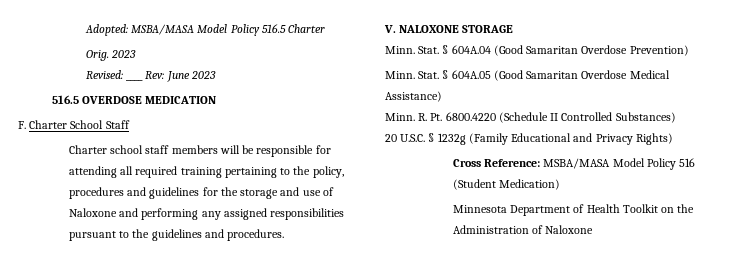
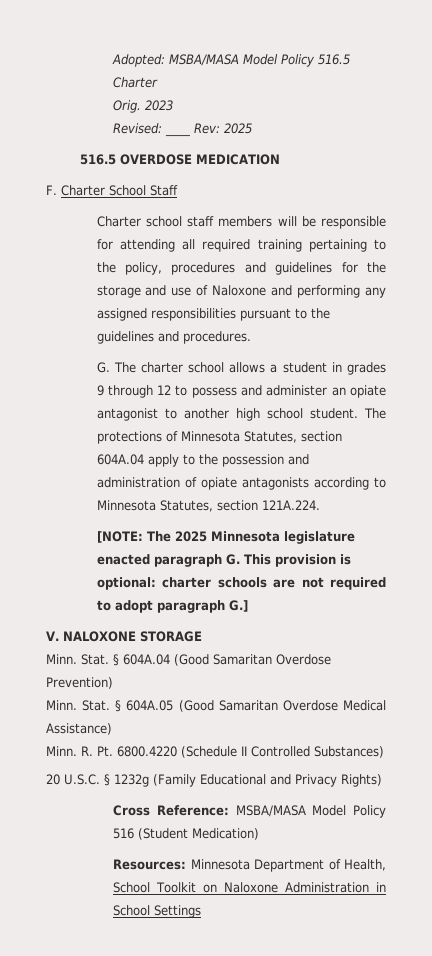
[166,71,216,82] June 2023 -> [224,123,253,134] 2025
(285, 235) none -> [96,362,387,375] [96,385,387,398] [96,408,386,421] [96,431,342,444] [96,454,309,467] [96,477,386,490] [96,500,320,512] [96,531,355,544] [96,554,351,567] [96,577,387,590] [96,600,248,613] // G. The charter school allows a student in grades 9 through 12 to possess and administer an opiate antagonist to another high school student. The protections of Minnesota Statutes, section 604A.04 apply to the possession and administration of opiate antagonists according to Minnesota Statutes, section 121A.224. // [NOTE: The 2025 Minnesota legislature enacted paragraph G. This provision is optional: charter schools are not required to adopt paragraph G.]
(561, 184) none -> [113,859,187,870] Resources:
[586,204,695,213] [453,225,594,234] Health Toolkit on the Administration of Naloxone -> [344,859,386,871] [113,882,387,893] [113,905,202,918] Health, School Toolkit on Naloxone Administration in School Settings

